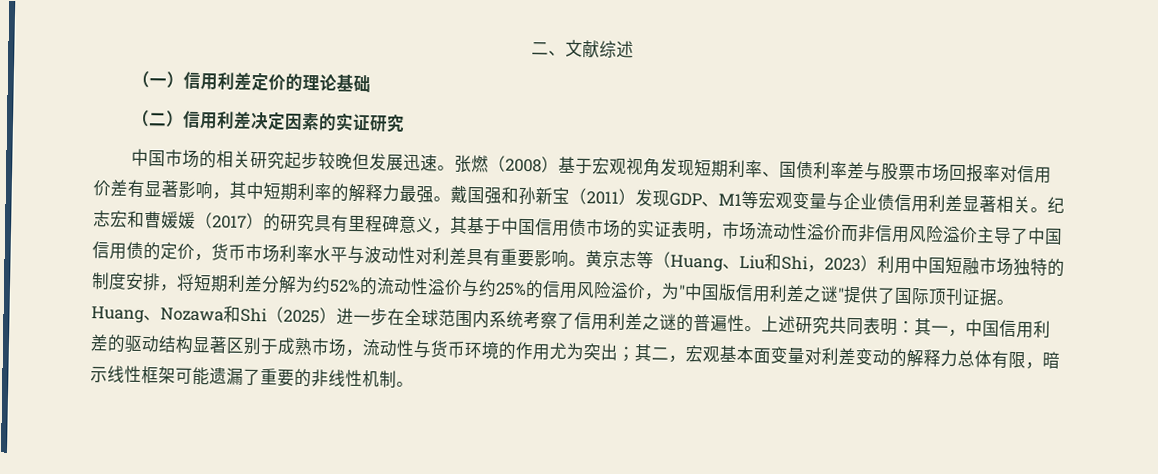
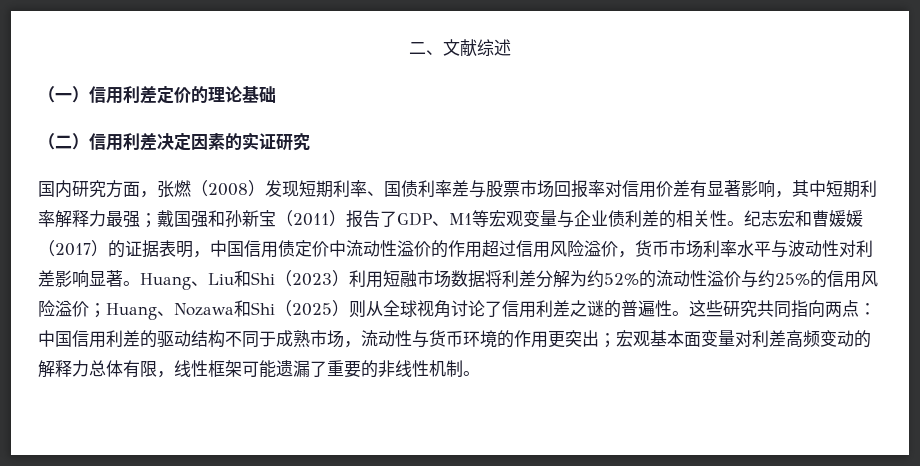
[130,148,661,177] 中国市场的相关研究起步较晚但发展迅速。张燃（2008）基于宏观视角 -> [38,180,265,198] 国内研究方面，张燃（2008）
[331,183,349,202] 的 -> (55, 218) none
[433,196,451,202] 。 -> [140,213,157,228] ；
[635,189,670,207] 发现 -> [346,210,397,228] 报告了
[894,193,1031,214] 信用利差显著相关 -> [625,210,727,228] 利差的相关性
[280,213,1063,245] [92,241,178,261] 研究具有里程碑意义，其基于中国信用债市场的实证表明，市场流动性溢价而非信用风险溢价主导了中国信用债的定 -> [125,240,601,258] 证据表明，中国信用债定价中流动性溢价的作用超过信用风险溢
[466,248,671,269] 具有重要影响。黄京志等（ -> [55,270,140,288] 影响显著。
[807,265,825,273] ， -> [275,270,292,287] （
[911,256,946,274] 中国 -> (383, 279) none
[1013,257,1065,277] [91,272,229,293] 独特的制度安排，将短期 -> [451,270,502,288] 数据将
[644,282,1014,307] ，为"中国版信用利差之谜"提供了国际顶刊证据。 -> [89,303,106,318] ；
[336,307,558,330] 进一步在全球范围内系统考察 -> [349,300,485,318] 则从全球视角讨论
[761,315,796,333] 上述 -> [689,300,723,317] 这些
[863,317,966,338] 表明：其一， -> [791,300,876,318] 指向两点：
[192,336,262,356] 显著区别 -> [225,331,259,348] 不同
[549,342,686,363] 尤为突出；其二， -> [548,330,616,348] 更突出；
(857, 356) none -> [786,330,820,348] 高频
[1042,351,1060,369] [90,366,108,383] 暗示 -> (174, 374) none

